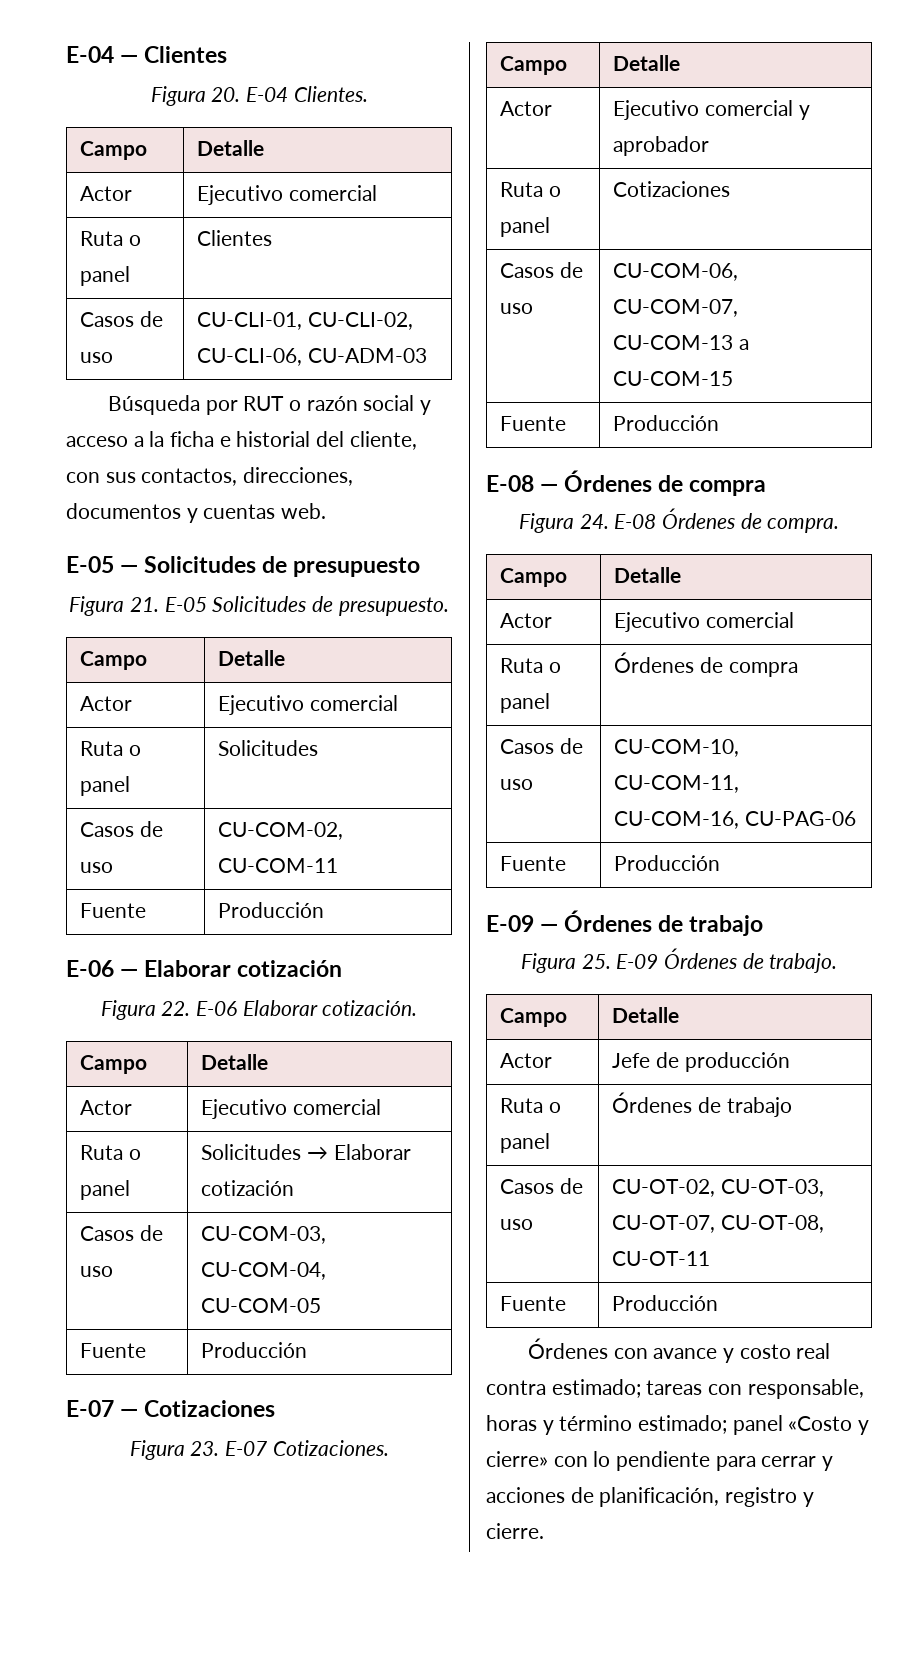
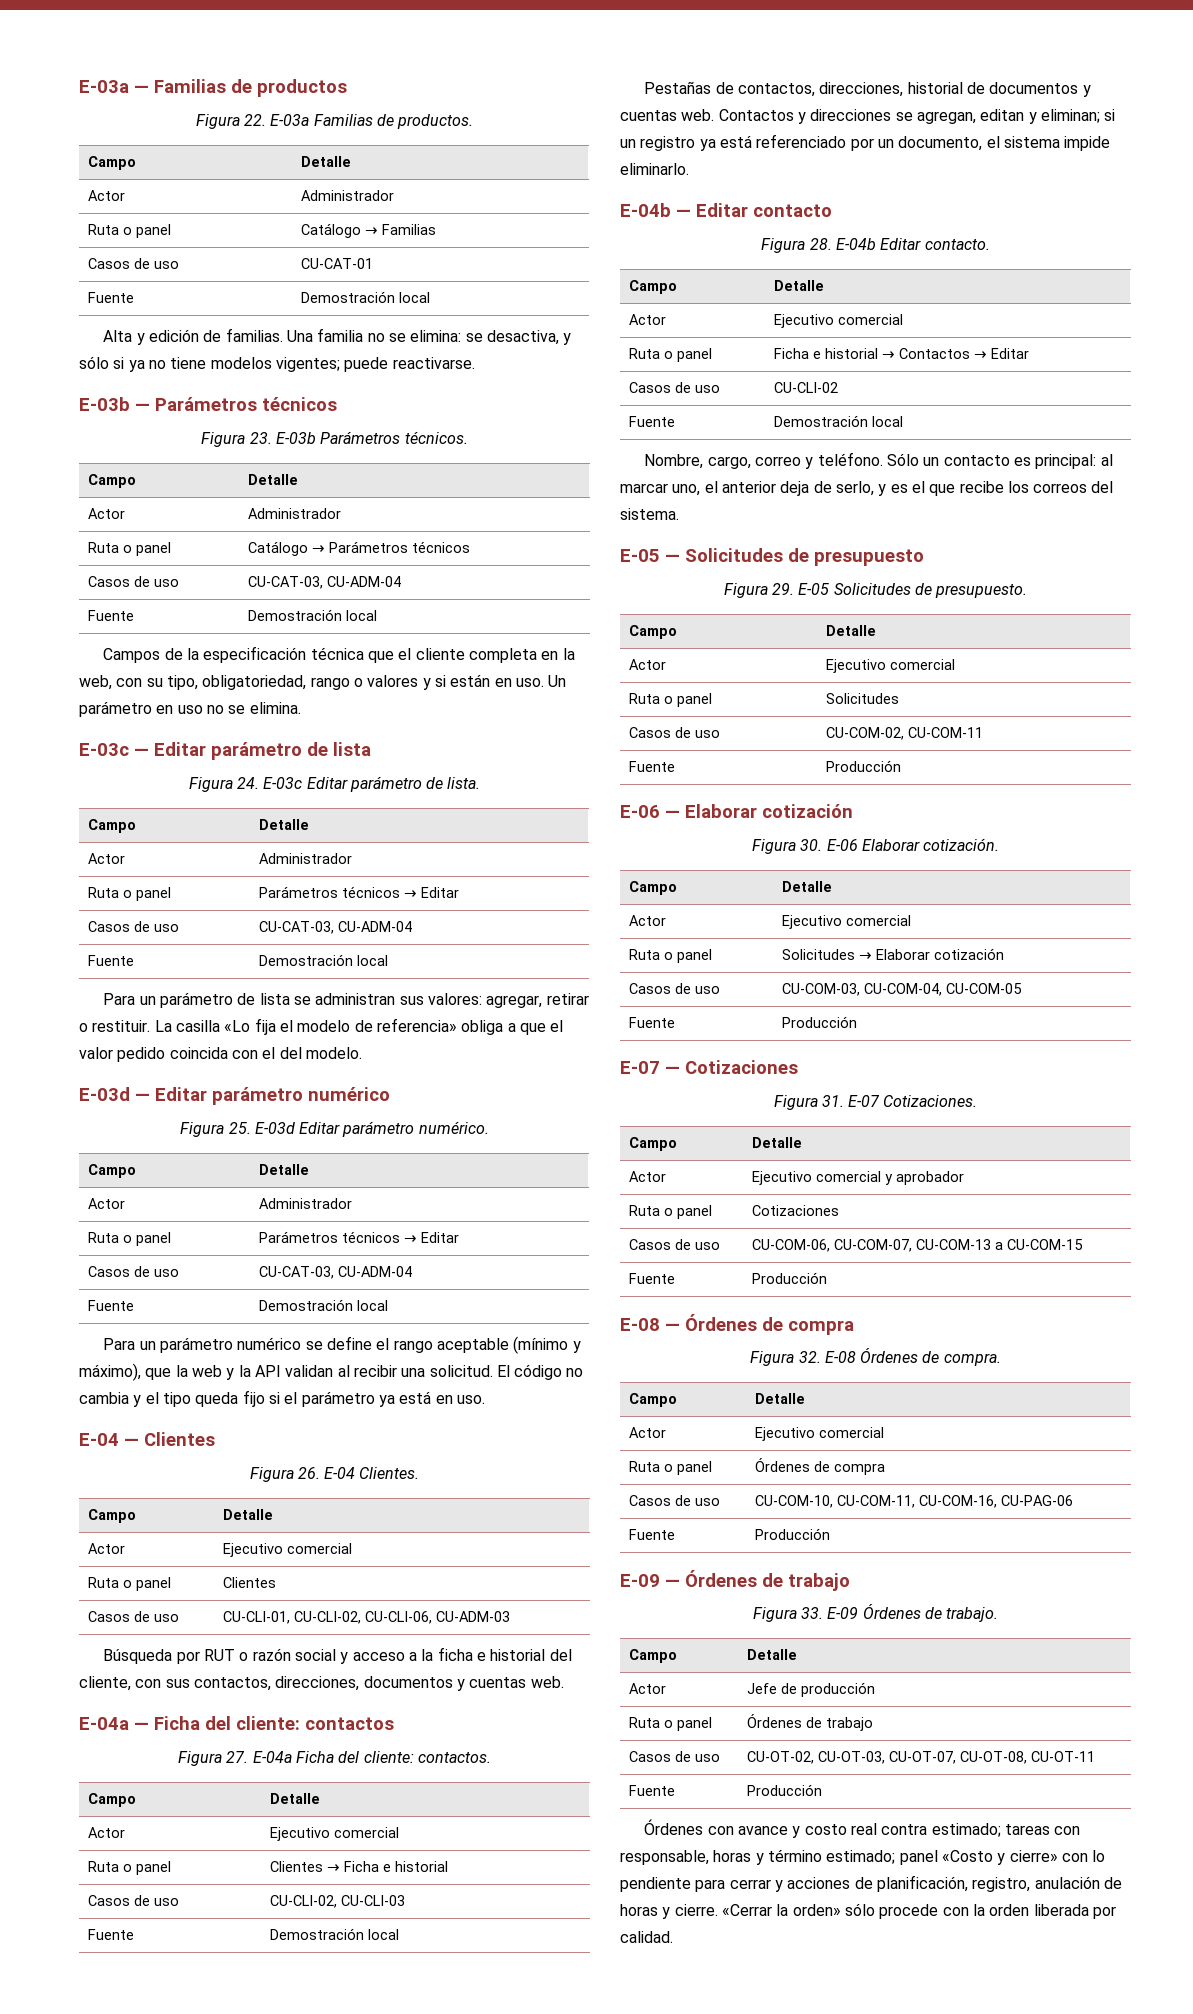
(66, 54) none -> [79,79,347,97] [195,114,474,129] [88,156,137,170] [301,156,352,167] [88,190,126,201] [301,190,395,201] [88,224,172,238] [301,223,437,238] [88,258,180,269] [301,258,374,269] [88,292,135,303] [301,291,431,303] [103,328,572,345] [79,356,475,372] [79,397,337,411] [201,431,468,447] [88,474,137,488] [248,474,299,485] [88,508,126,519] [248,508,342,519] [88,542,172,556] [248,541,471,556] [88,576,180,587] [248,576,402,589] [88,610,135,621] [248,609,378,621] [103,646,575,663] [79,674,567,690] [79,701,301,717] [79,742,371,760] [188,776,481,792] [88,819,137,833] [259,819,310,830] [88,853,126,864] [259,853,353,864] [88,887,172,901] [259,886,460,898] [88,921,180,932] [259,921,413,934] [88,955,135,966] [259,954,389,966] [103,992,589,1008] [79,1018,564,1035] [79,1047,362,1062] [79,1087,390,1105] [180,1121,489,1137] [88,1164,137,1178] [259,1164,310,1175] [88,1198,126,1209] [259,1198,353,1209] [88,1232,172,1246] [259,1231,460,1243] [88,1266,180,1277] [259,1266,413,1279] [88,1300,135,1311] [259,1299,389,1311] [103,1336,581,1354] [79,1363,584,1381] [79,1390,485,1407] E-03a — Familias de productos // Figura 22. E-03a Familias de productos. // Campo | Detalle // Actor | Administrador // Ruta o panel | Catálogo → Familias // Casos de uso | CU-CAT-01 // Fuente | Demostración local // Alta y edición de familias. Una familia no se elimina: se desactiva, y sólo si ya no tiene modelos vigentes; puede reactivarse. // E-03b — Parámetros técnicos // Figura 23. E-03b Parámetros técnicos. // Campo | Detalle // Actor | Administrador // Ruta o panel | Catálogo → Parámetros técnicos // Casos de uso | CU-CAT-03, CU-ADM-04 // Fuente | Demostración local // Campos de la especificación técnica que el cliente completa en la web, con su tipo, obligatoriedad, rango o valores y si están en uso. Un parámetro en uso no se elimina. // E-03c — Editar parámetro de lista // Figura 24. E-03c Editar parámetro de lista. // Campo | Detalle // Actor | Administrador // Ruta o panel | Parámetros técnicos → Editar // Casos de uso | CU-CAT-03, CU-ADM-04 // Fuente | Demostración local // Para un parámetro de lista se administran sus valores: agregar, retirar o restituir. La casilla «Lo fija el modelo de referencia» obliga a que el valor pedido coincida con el del modelo. // E-03d — Editar parámetro numérico // Figura 25. E-03d Editar parámetro numérico. // Campo | Detalle // Actor | Administrador // Ruta o panel | Parámetros técnicos → Editar // Casos de uso | CU-CAT-03, CU-ADM-04 // Fuente | Demostración local // Para un parámetro numérico se define el rango aceptable (mínimo y máximo), que la web y la API validan al recibir una solicitud. El código no cambia y el tipo queda fijo si el parámetro ya está en uso. //
[211,87,241,102] 20. -> [297,1467,320,1479] 26.
(327, 511) none -> [79,1716,394,1730] [178,1751,491,1766] [88,1793,137,1807] [270,1793,321,1804] [88,1827,126,1838] [270,1827,400,1841] [88,1861,172,1875] [270,1861,449,1872] [88,1895,180,1906] [270,1895,406,1908] [88,1929,135,1940] [270,1928,400,1940] [644,81,1091,97] [620,109,1116,124] [620,134,1111,151] [620,163,689,175] [620,203,832,217] [761,238,990,253] [629,280,678,294] [774,280,825,291] [629,314,667,325] [774,314,904,328] [629,348,713,362] [774,348,1030,359] [629,382,721,393] [774,382,839,393] [629,416,676,427] [774,415,904,427] [644,452,1113,469] [620,481,1114,496] [620,508,679,520] // E-04a — Ficha del cliente: contactos // Figura 27. E-04a Ficha del cliente: contactos. // Campo | Detalle // Actor | Ejecutivo comercial // Ruta o panel | Clientes → Ficha e historial // Casos de uso | CU-CLI-02, CU-CLI-03 // Fuente | Demostración local // Pestañas de contactos, direcciones, historial de documentos y cuentas web. Contactos y direcciones se agregan, editan y eliminan; si un registro ya está referenciado por un documento, el sistema impide eliminarlo. // E-04b — Editar contacto // Figura 28. E-04b Editar contacto. // Campo | Detalle // Actor | Ejecutivo comercial // Ruta o panel | Ficha e historial → Contactos → Editar // Casos de uso | CU-CLI-02 // Fuente | Demostración local // Nombre, cargo, correo y teléfono. Sólo un contacto es principal: al marcar uno, el anterior deja de serlo, y es el que recibe los correos del sistema.
[129,597,159,612] 21. -> [772,583,795,595] 29.
[161,1001,191,1016] 22. -> [800,839,823,851] 30.
[190,1441,220,1456] 23. -> [821,1095,844,1107] 31.
[579,514,609,529] 24. -> [798,1351,821,1363] 32.
[581,954,611,969] 25. -> [801,1607,824,1619] 33.
[725,1487,814,1507] [486,1523,544,1539] registro y cierre. -> [972,1876,1122,1892] [620,1903,1116,1919] [620,1931,673,1943] registro, anulación de horas y cierre. «Cerrar la orden» sólo procede con la orden liberada por calidad.

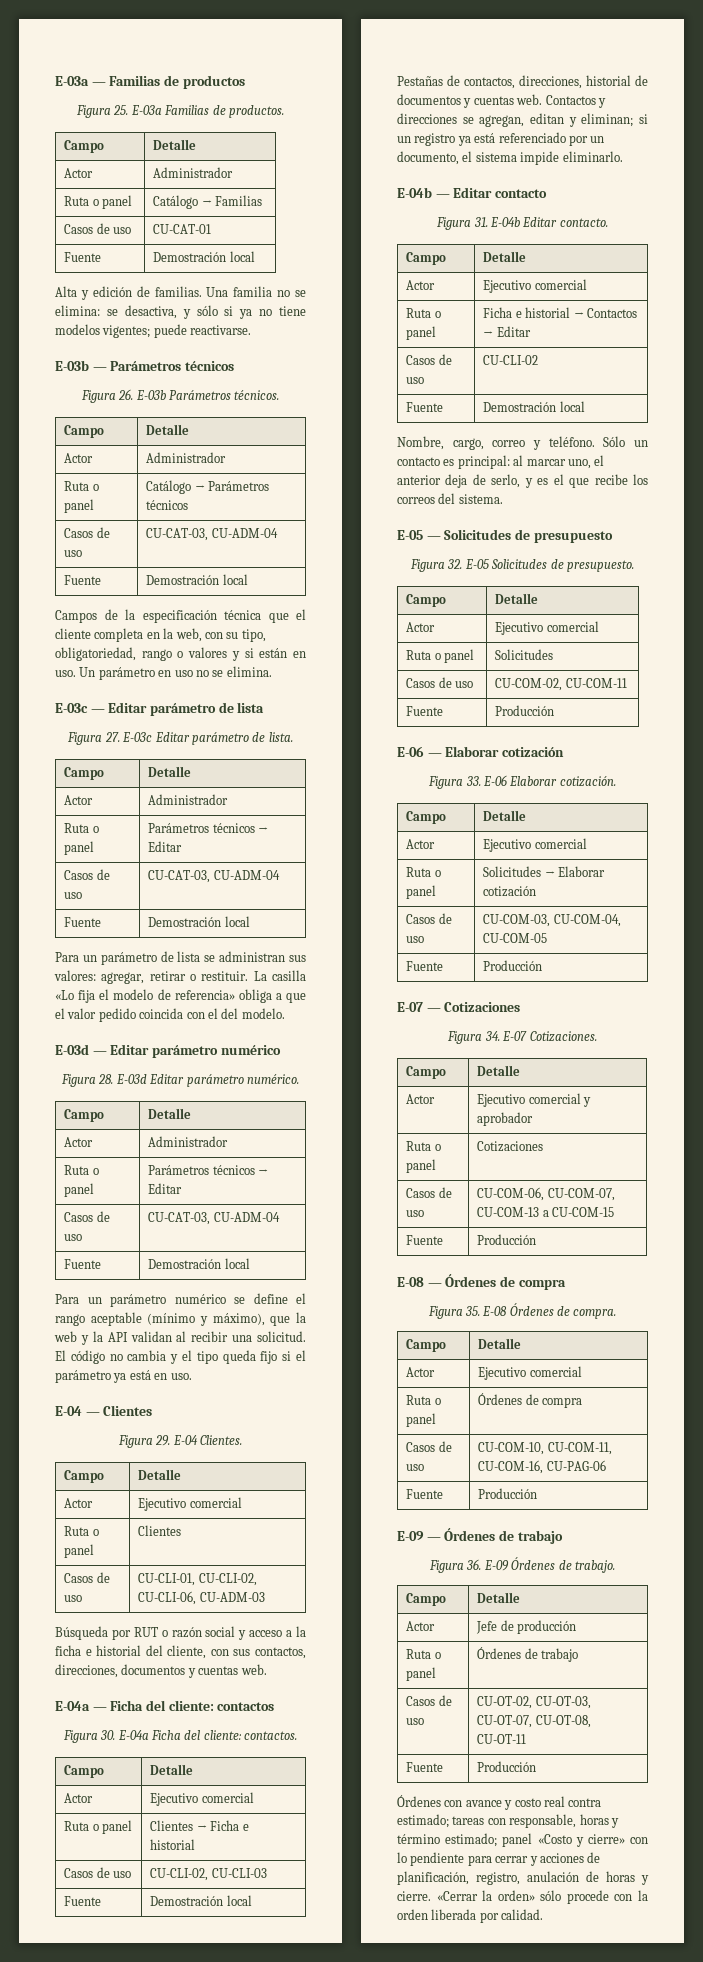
[244,114,267,126] 22. -> [113,105,129,115] 25.
[249,432,272,444] 23. -> [118,389,134,400] 26.
[236,777,259,789] 24. -> [104,732,120,742] 27.
[228,1122,251,1134] 25. -> [98,1074,114,1084] 28.
[297,1467,320,1479] 26. -> [155,1435,171,1446] 29.
[226,1751,249,1763] 27. -> [100,1730,116,1740] 30.
[809,238,832,250] 28. -> [473,217,488,227] 31.
[772,583,795,595] 29. -> [447,559,463,569] 32.
[800,839,823,851] 30. -> [465,776,481,786] 33.
[821,1095,844,1107] 31. -> [484,1031,500,1041] 34.
[798,1351,821,1363] 32. -> [464,1306,480,1316] 35.
[801,1607,824,1619] 33. -> [466,1559,482,1570] 36.

